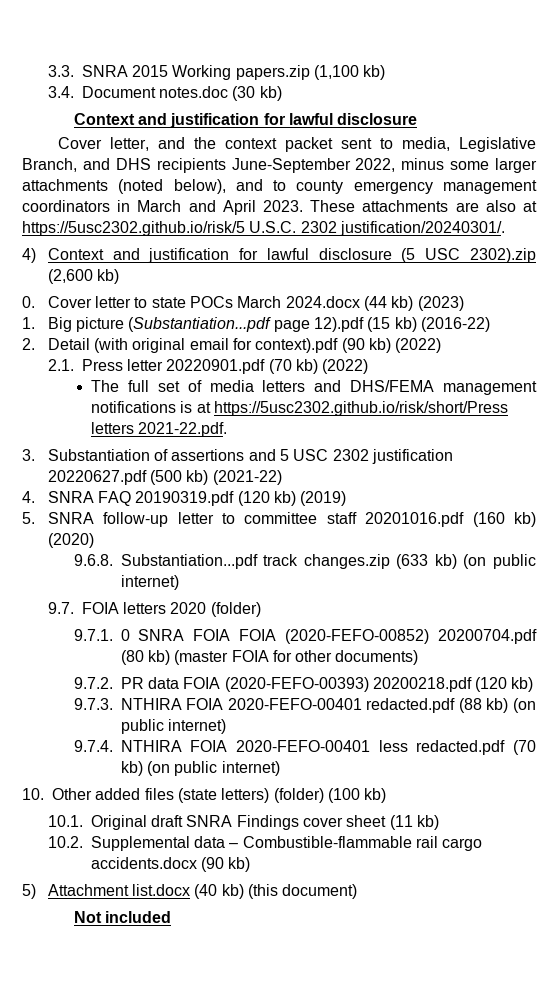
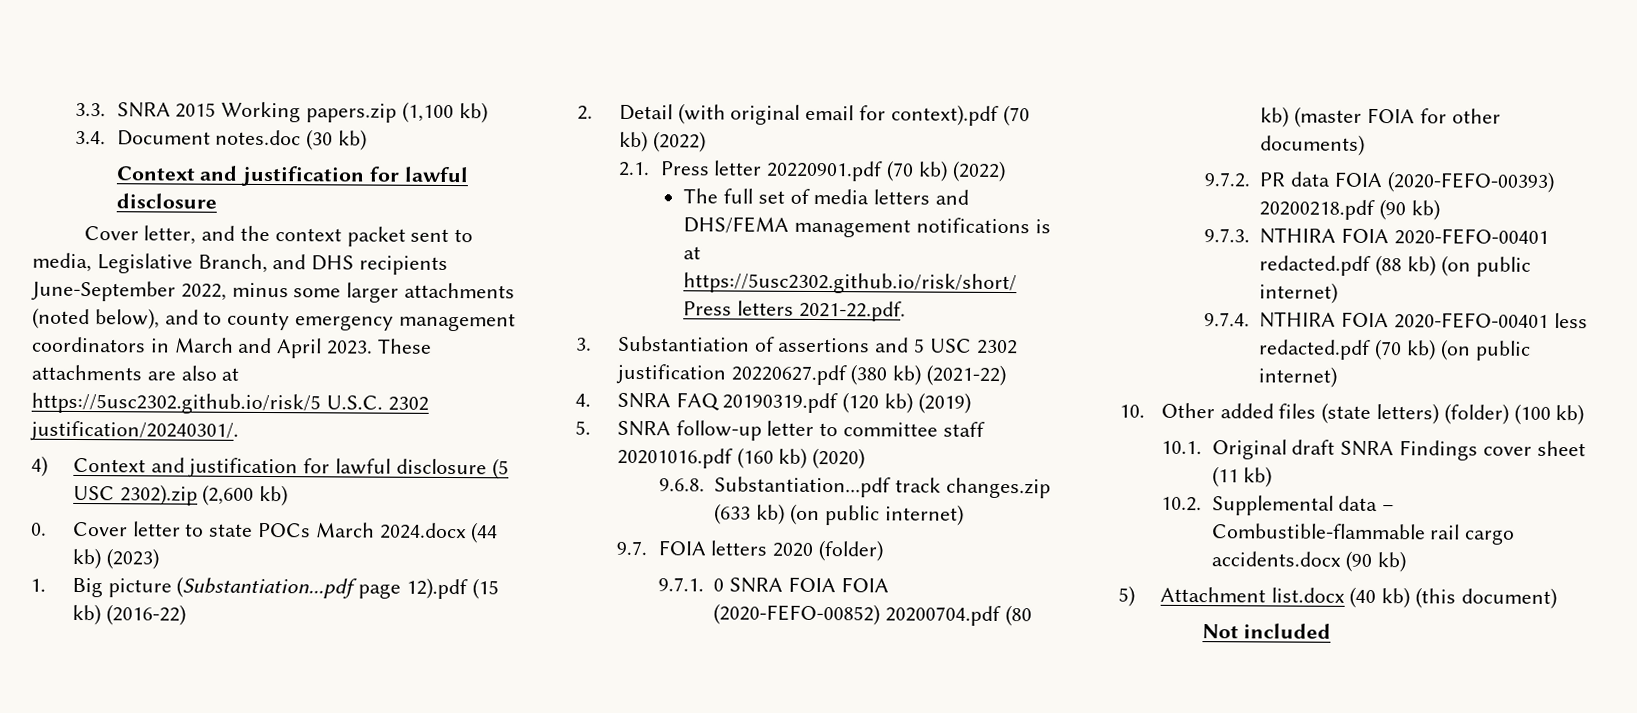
[341,338,365,353] (90 -> [1002,104,1030,127] (70
[150,470,183,485] (500 -> [850,364,888,386] (380
[475,677,508,692] (120 -> [1379,199,1407,221] (90

